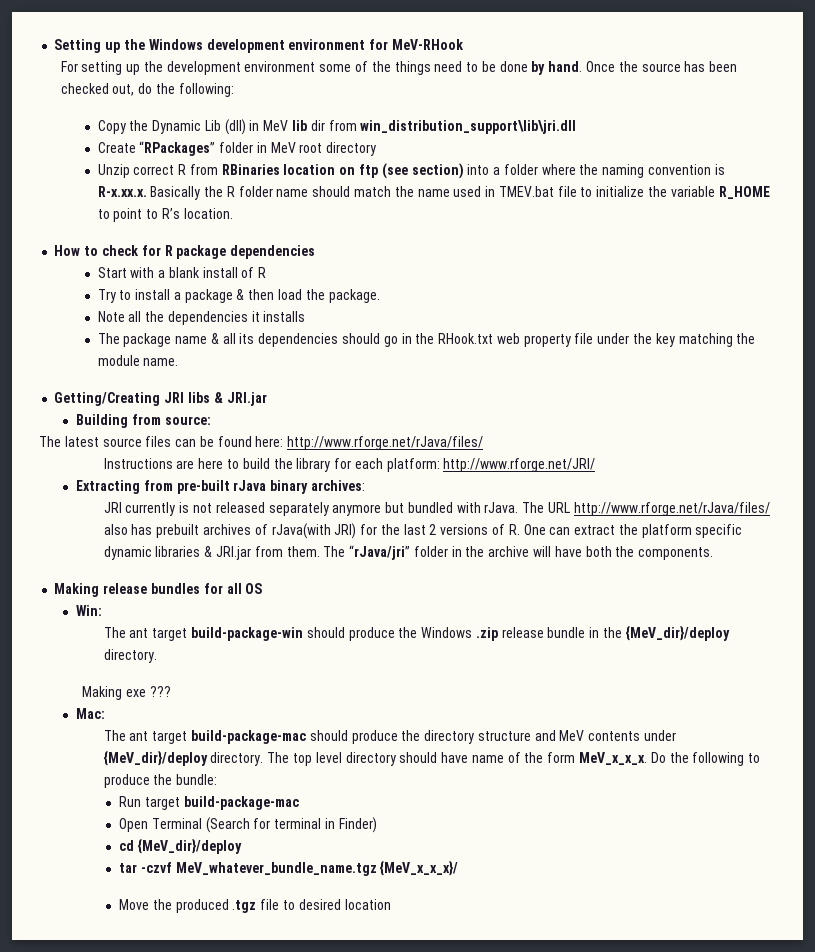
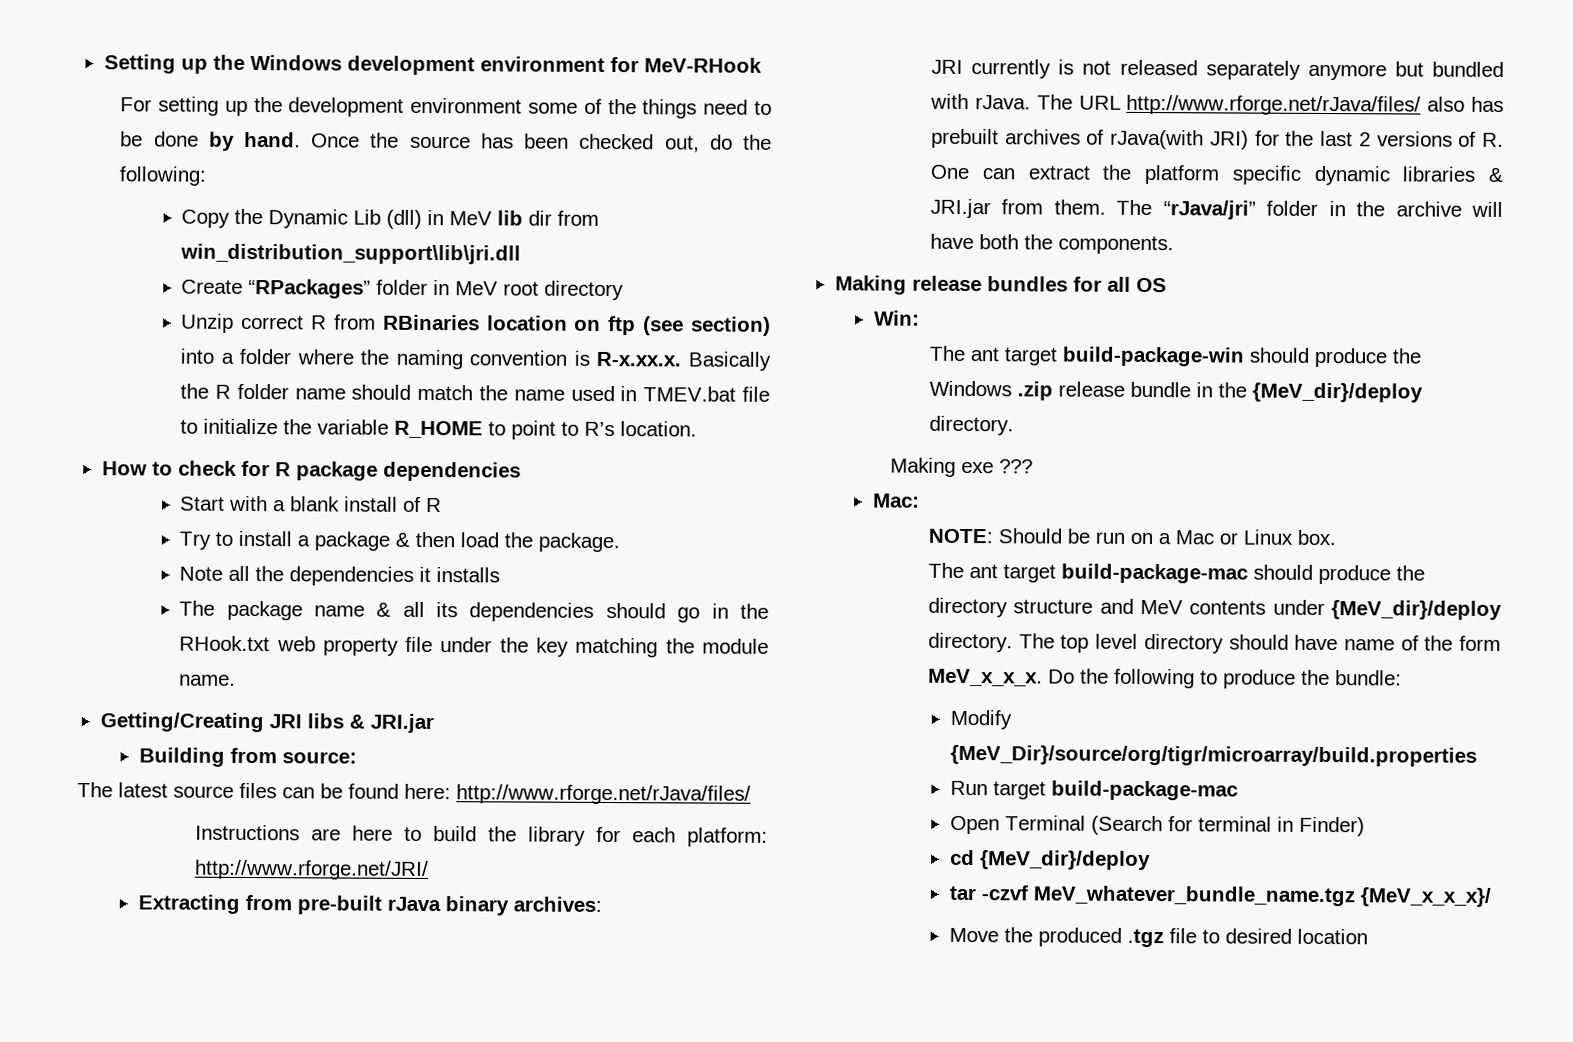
(105, 713) none -> [928,528,1337,546] // NOTE: Should be run on a Mac or Linux box.
(218, 779) none -> [949,709,1012,730] [949,744,1477,767] // Modify {MeV_Dir}/source/org/tigr/microarray/build.properties

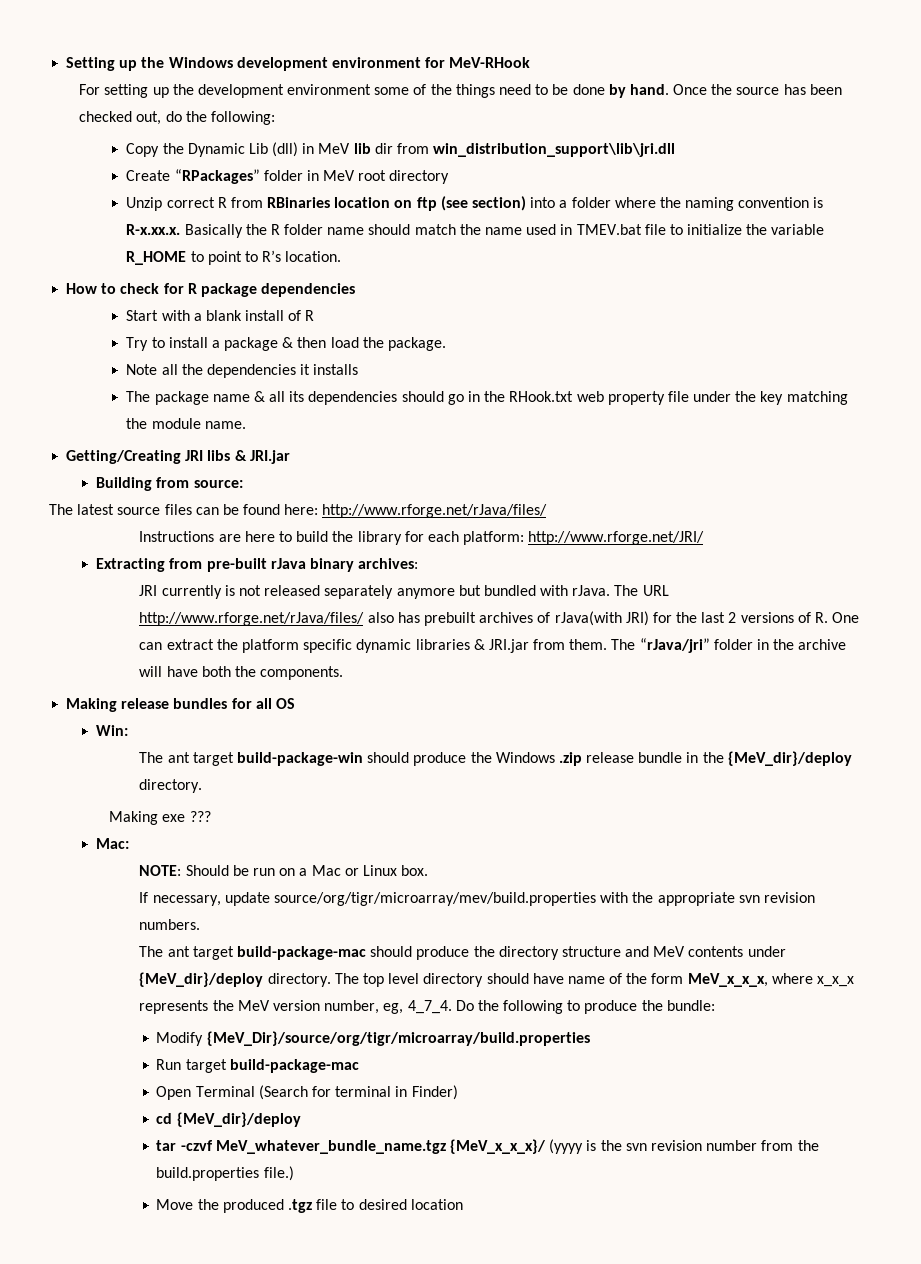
(1337, 537) none -> [139,892,815,906] [139,919,201,930] // If necessary, update source/org/tigr/microarray/mev/build.properties with the appropriate svn revision numbers.
[928,668,1044,687] MeV_x_x_x. -> [687,973,855,987] [139,1000,452,1014] MeV_x_x_x, where x_x_x represents the MeV version number, eg, 4_7_4.
(1491, 897) none -> [549,1139,819,1154] [156,1166,294,1181] (yyyy is the svn revision number from the build.properties file.)

